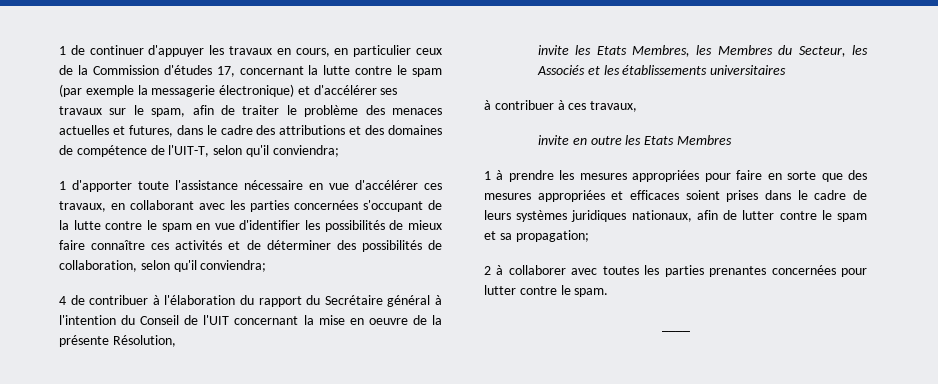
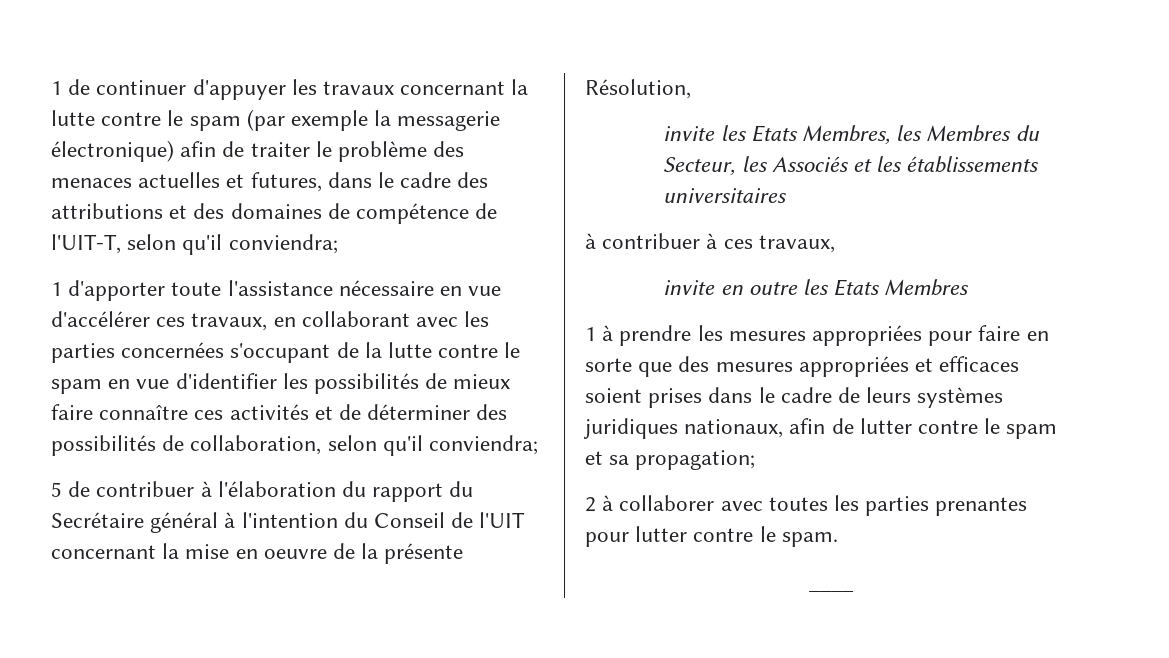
[276,45,443,57] [59,65,235,77] en cours, en particulier ceux de la Commission d'études 17, -> (395, 88) none
[297,85,398,95] [59,105,186,117] et d'accélérer ses travaux sur le spam, -> (174, 151) none
[59,296,66,305] 4 -> [51,482,62,497] 5
[771,265,836,275] concernées -> (1028, 506) none

